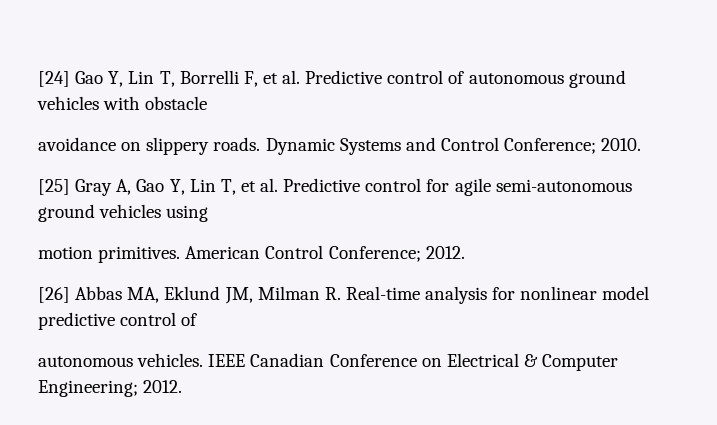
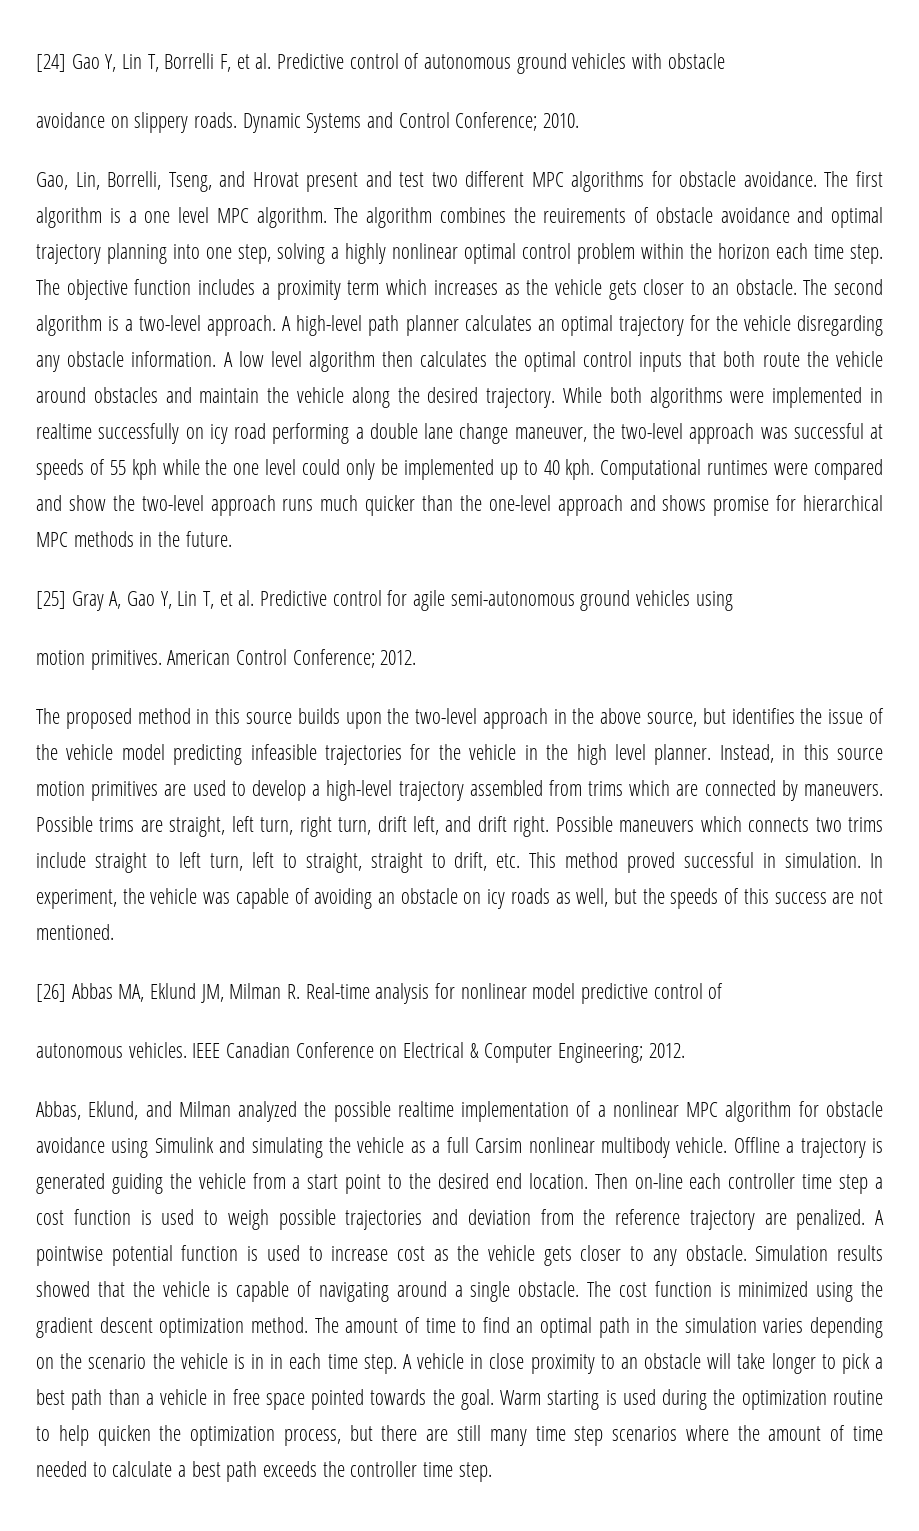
(642, 144) none -> [36,171,883,192] [36,207,883,228] [36,243,883,264] [36,279,883,300] [36,315,883,336] [36,351,883,372] [36,387,883,408] [36,423,883,444] [36,459,884,480] [36,495,883,516] [36,531,232,547] // Gao, Lin, Borrelli, Tseng, and Hrovat present and test two different MPC algorithms for obstacle avoidance. The first algorithm is a one level MPC algorithm. The algorithm combines the reuirements of obstacle avoidance and optimal trajectory planning into one step, solving a highly nonlinear optimal control problem within the horizon each time step. The objective function includes a proximity term which increases as the vehicle gets closer to an obstacle. The second algorithm is a two-level approach. A high-level path planner calculates an optimal trajectory for the vehicle disregarding any obstacle information. A low level algorithm then calculates the optimal control inputs that both route the vehicle around obstacles and maintain the vehicle along the desired trajectory. While both algorithms were implemented in realtime successfully on icy road performing a double lane change maneuver, the two-level approach was successful at speeds of 55 kph while the one level could only be implemented up to 40 kph. Computational runtimes were compared and show the two-level approach runs much quicker than the one-level approach and shows promise for hierarchical MPC methods in the future.
(465, 252) none -> [36,708,884,729] [36,744,883,765] [36,780,883,801] [36,816,884,837] [36,852,884,873] [36,888,883,909] [36,924,114,940] // The proposed method in this source builds upon the two-level approach in the above source, but identifies the issue of the vehicle model predicting infeasible trajectories for the vehicle in the high level planner. Instead, in this source motion primitives are used to develop a high-level trajectory assembled from trims which are connected by maneuvers. Possible trims are straight, left turn, right turn, drift left, and drift right. Possible maneuvers which connects two trims include straight to left turn, left to straight, straight to drift, etc. This method proved successful in simulation. In experiment, the vehicle was capable of avoiding an obstacle on icy roads as well, but the speeds of this success are not mentioned.
(183, 386) none -> [36,1101,883,1122] [36,1137,883,1158] [36,1173,884,1194] [36,1209,884,1230] [36,1245,884,1266] [36,1281,884,1302] [36,1317,883,1338] [36,1353,883,1374] [36,1389,884,1410] [36,1425,884,1446] [36,1461,492,1482] // Abbas, Eklund, and Milman analyzed the possible realtime implementation of a nonlinear MPC algorithm for obstacle avoidance using Simulink and simulating the vehicle as a full Carsim nonlinear multibody vehicle. Offline a trajectory is generated guiding the vehicle from a start point to the desired end location. Then on-line each controller time step a cost function is used to weigh possible trajectories and deviation from the reference trajectory are penalized. A pointwise potential function is used to increase cost as the vehicle gets closer to any obstacle. Simulation results showed that the vehicle is capable of navigating around a single obstacle. The cost function is minimized using the gradient descent optimization method. The amount of time to find an optimal path in the simulation varies depending on the scenario the vehicle is in in each time step. A vehicle in close proximity to an obstacle will take longer to pick a best path than a vehicle in free space pointed towards the goal. Warm starting is used during the optimization routine to help quicken the optimization process, but there are still many time step scenarios where the amount of time needed to calculate a best path exceeds the controller time step.

